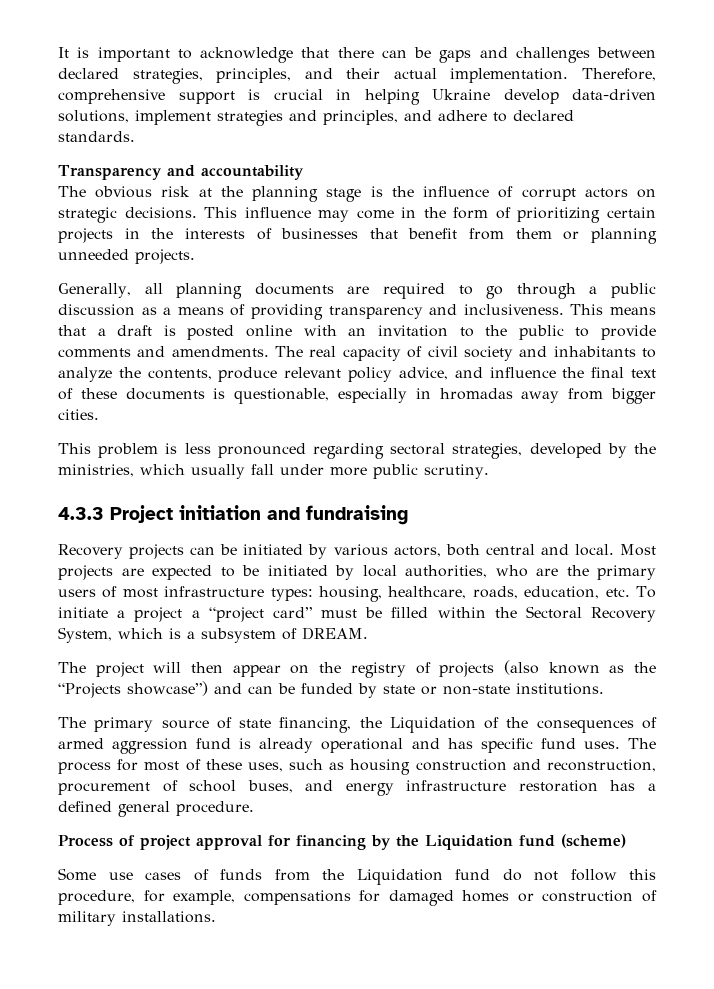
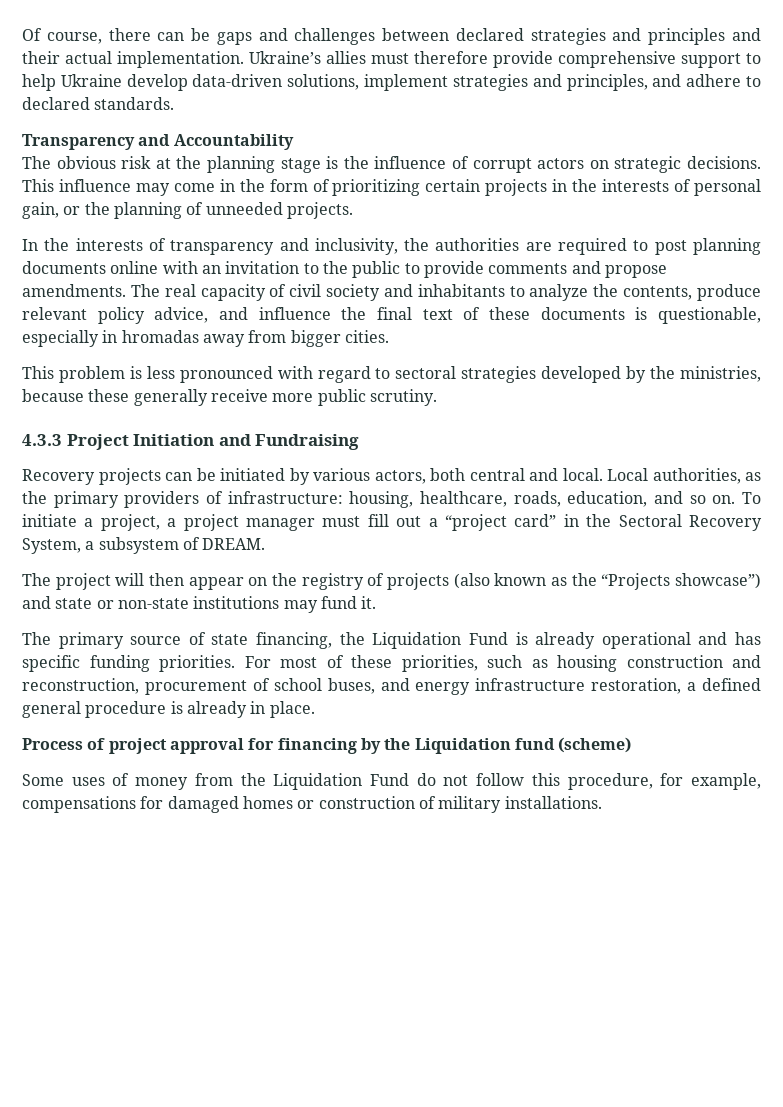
[58,47,330,63] It is important to acknowledge that -> [22,28,102,44] Of course,
[132,68,292,84] strategies, principles, -> [530,28,726,45] strategies and principles
[582,68,656,81] [58,89,420,105] Therefore, comprehensive support is crucial in helping -> [249,51,761,68] [22,74,56,91] Ukraine’s allies must therefore provide comprehensive support to help
[200,165,304,180] accountability -> [173,134,294,150] Accountability
[281,228,657,244] [58,249,195,264] [58,283,656,299] [58,304,657,320] [58,325,235,340] businesses that benefit from them or planning unneeded projects. // Generally, all planning documents are required to go through a public discussion as a means of providing transparency and inclusiveness. This means that a draft is posted -> [694,179,762,196] [22,202,353,219] [22,238,761,255] [22,261,106,274] personal gain, or the planning of unneeded projects. // In the interests of transparency and inclusivity, the authorities are required to post planning documents
(166, 351) none -> [604,265,667,278] propose
[313,443,656,459] [58,464,324,479] regarding sectoral strategies, developed by the ministries, which usually fall under -> [277,366,761,383] [22,389,268,406] with regard to sectoral strategies developed by the ministries, because these generally receive
[179,505,408,525] initiation and fundraising -> [133,434,360,450] Initiation and Fundraising
[620,544,656,556] [58,565,656,580] [58,586,657,602] [58,607,486,622] Most projects are expected to be initiated by local authorities, who are the primary users of most infrastructure types: housing, healthcare, roads, education, etc. To initiate a project a “project card” must be filled within -> [607,468,761,484] [22,491,761,508] [22,514,579,531] Local authorities, as the primary providers of infrastructure: housing, healthcare, roads, education, and so on. To initiate a project, a project manager must fill out a “project card” in
[118,628,181,639] which is -> (81, 546) none
[248,683,604,698] can be funded by state or non-state institutions. -> [55,596,377,613] state or non-state institutions may fund it.
[484,717,657,733] [58,738,232,754] of the consequences of armed aggression fund -> [468,632,508,645] Fund
[540,738,656,749] [58,759,139,774] fund uses. The process for -> [89,655,271,672] funding priorities. For
[247,762,283,772] uses, -> [401,655,478,672] priorities,
[518,780,636,792] restoration has -> [591,678,682,694] restoration,
[176,801,254,816] procedure. -> [85,701,315,718] procedure is already in place.
[108,869,262,881] use cases of funds -> [71,773,189,790] uses of money
[455,869,490,880] fund -> [370,773,410,786] Fund

